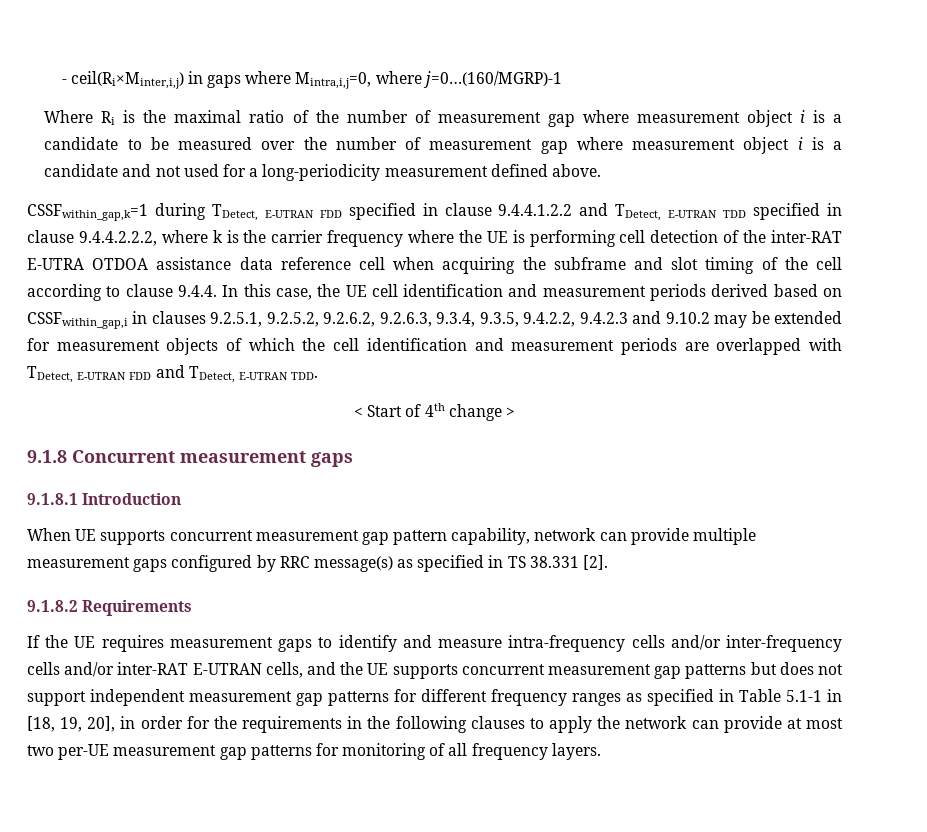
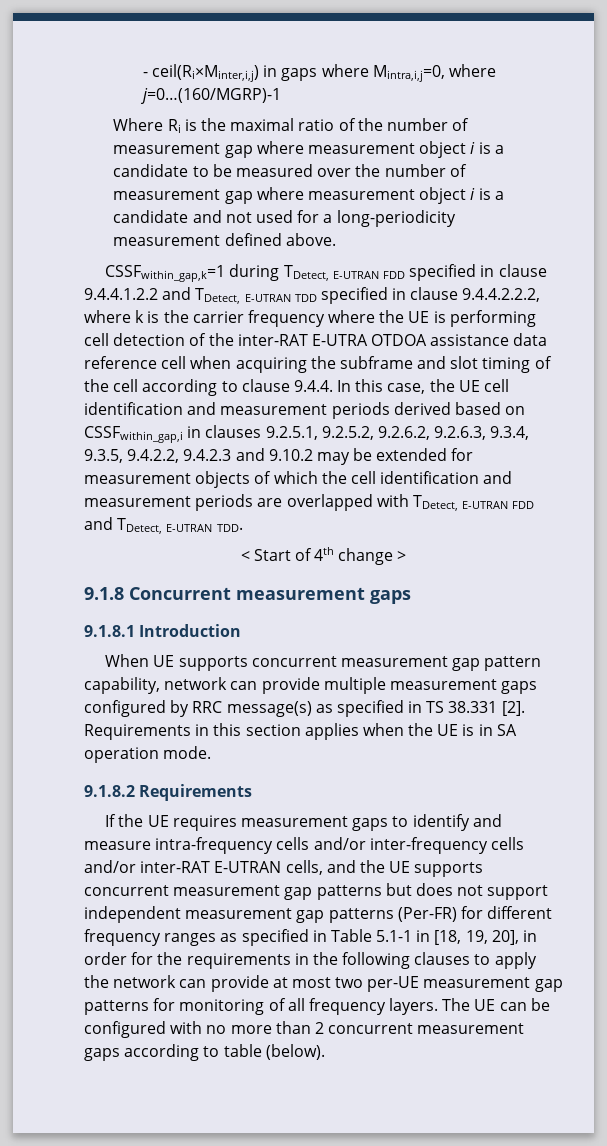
(609, 562) none -> [84,723,517,740] [84,746,212,763] Requirements in this section applies when the UE is in SA operation mode.
(389, 698) none -> [397,907,457,922] (Per-FR)
(601, 751) none -> [442,998,550,1011] [84,1021,525,1038] [84,1044,325,1061] The UE can be configured with no more than 2 concurrent measurement gaps according to table (below).

